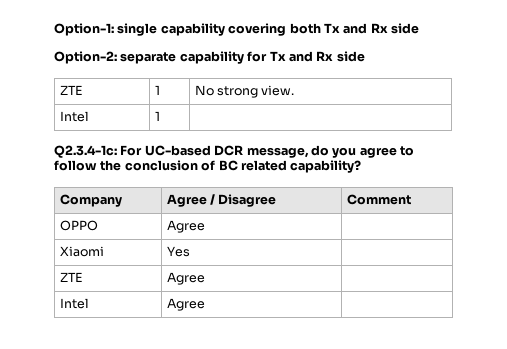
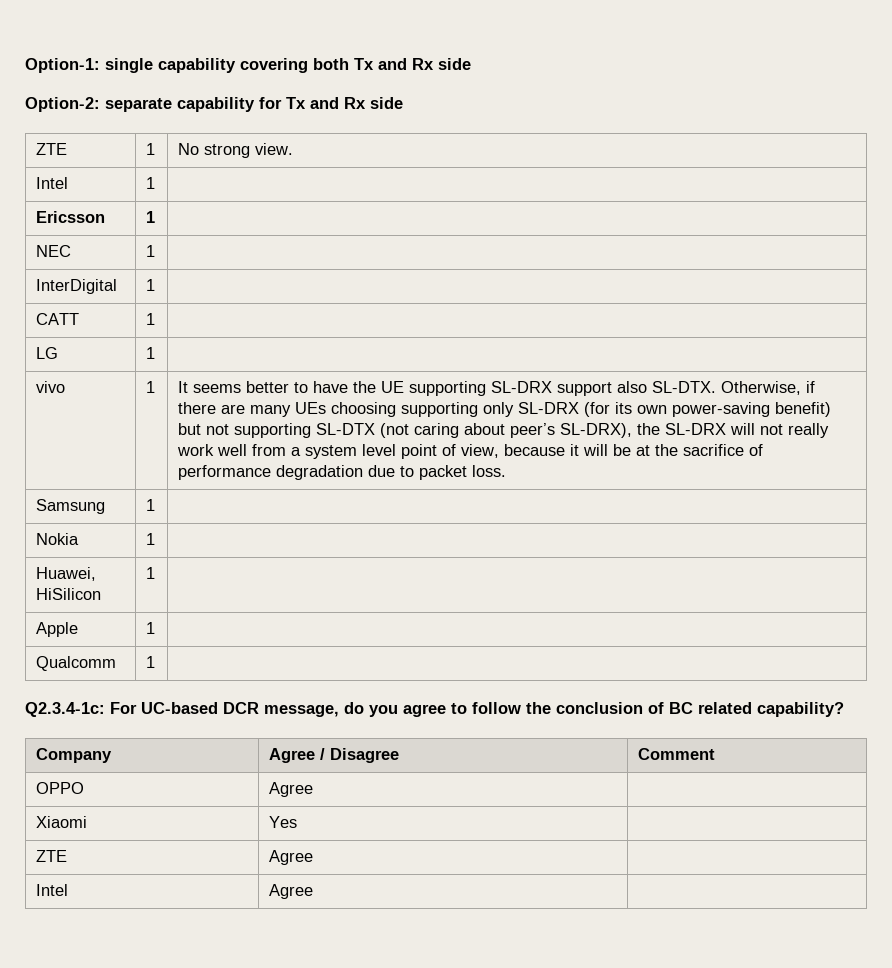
(160, 116) none -> [35,211,105,223] [145,211,155,223] [35,245,71,257] [145,245,155,257] [35,279,117,294] [145,279,155,291] [35,313,79,325] [145,313,155,325] [35,347,58,359] [145,347,155,359] [35,381,65,393] [145,381,155,393] [177,381,815,396] [177,402,831,417] [177,423,829,438] [176,444,763,459] [177,465,506,480] [35,499,105,514] [145,499,155,511] [35,533,79,545] [145,533,155,545] [35,567,96,581] [35,588,101,600] [145,567,155,579] [35,622,78,637] [145,622,155,634] [35,656,116,671] [145,656,155,668] // Ericsson | 1 | // NEC | 1 | // InterDigital | 1 | // CATT | 1 | // LG | 1 | // vivo | 1 | It seems better to have the UE supporting SL-DRX support also SL-DTX. Otherwise, if there are many UEs choosing supporting only SL-DRX (for its own power-saving benefit) but not supporting SL-DTX (not caring about peer’s SL-DRX), the SL-DRX will not really work well from a system level point of view, because it will be at the sacrifice of performance degradation due to packet loss. // Samsung | 1 | // Nokia | 1 | // Huawei, HiSilicon | 1 | // Apple | 1 | // Qualcomm | 1 |

